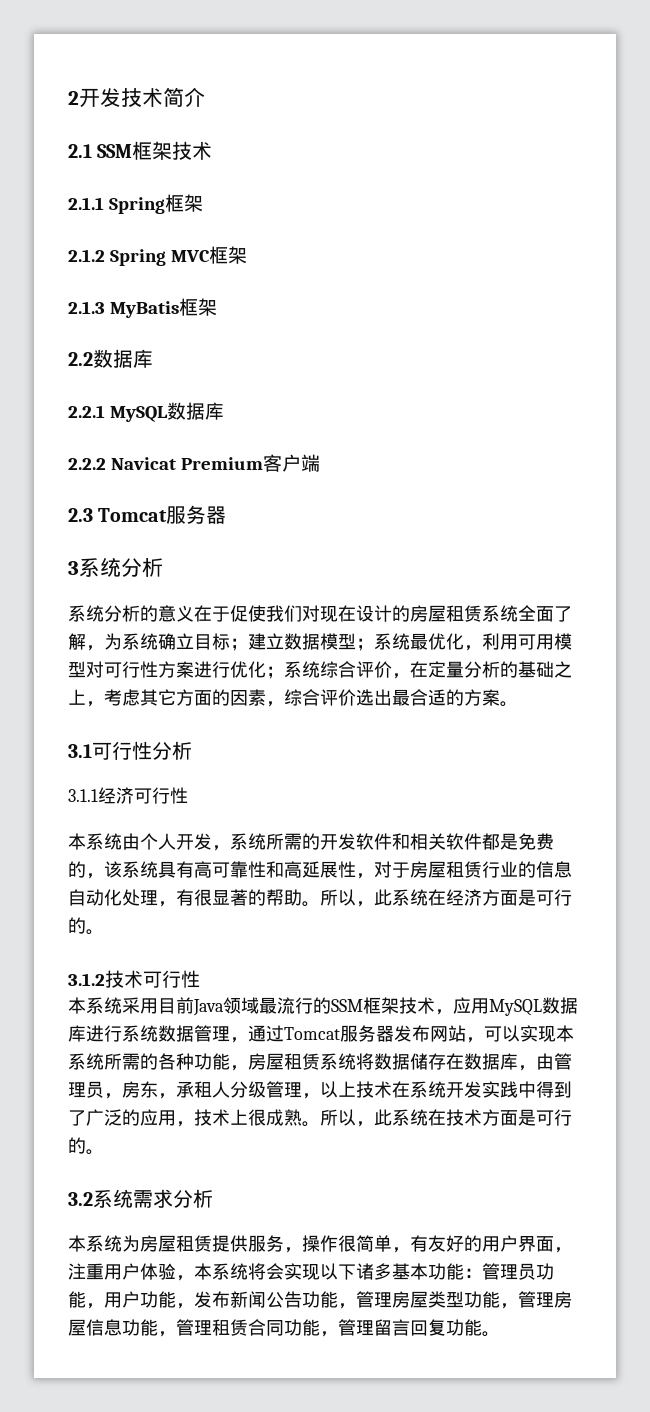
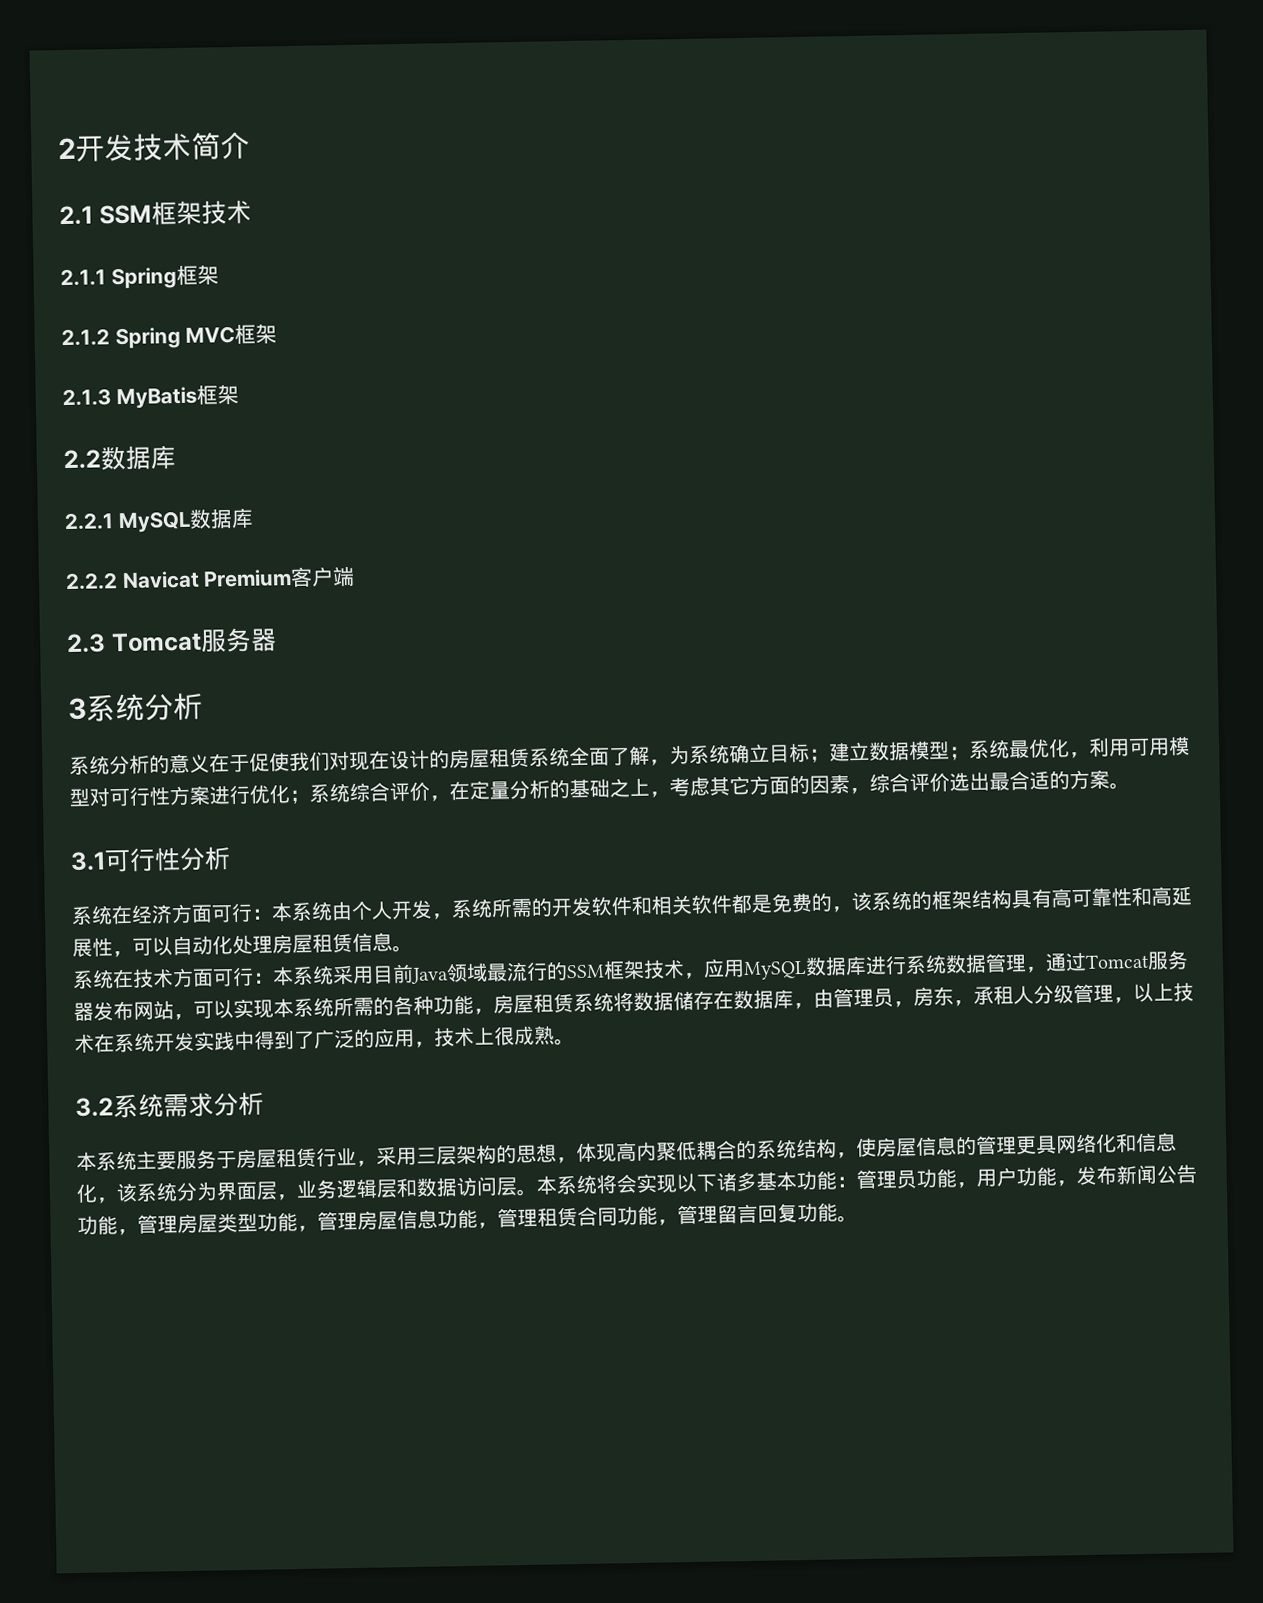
[68,787,188,804] 3.1.1经济可行性 // -> [71,902,273,925] 系统在经济方面可行：
(158, 869) none -> [911,889,1012,911] 的框架结构
[374,861,572,878] [68,889,572,907] [68,917,104,935] [68,970,200,988] 对于房屋租赁行业的信息自动化处理，有很显著的帮助。所以，此系统在经济方面是可行的。 // 3.1.2技术可行性 // -> [132,932,413,956] [72,966,274,989] 可以自动化处理房屋租赁信息。 // 系统在技术方面可行：
[320,1109,572,1127] [68,1137,104,1155] 所以，此系统在技术方面是可行的。 -> (575, 1042) none
[122,1235,572,1253] [68,1263,194,1281] 为房屋租赁提供服务，操作很简单，有友好的用户界面，注重用户体验， -> [136,1132,1177,1170] [76,1176,538,1204] 主要服务于房屋租赁行业，采用三层架构的思想，体现高内聚低耦合的系统结构，使房屋信息的管理更具网络化和信息化，该系统分为界面层，业务逻辑层和数据访问层。

